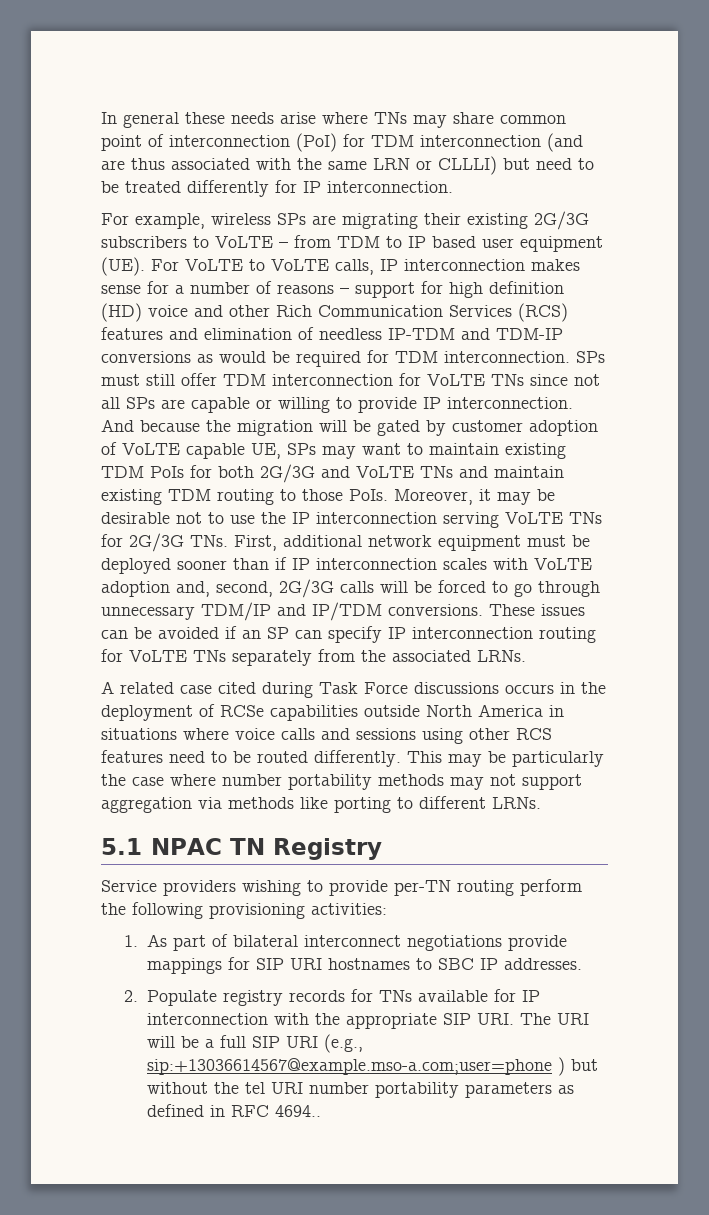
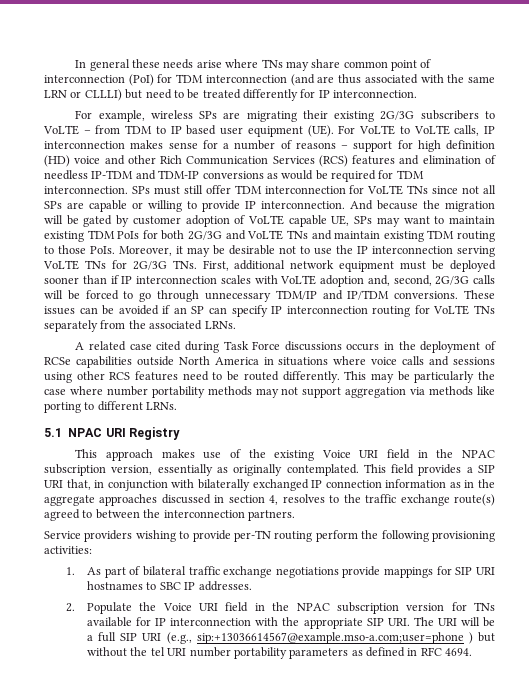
[229,838,265,855] TN -> [105,428,126,437] URI
(382, 849) none -> [75,449,495,461] [44,464,496,476] [44,479,495,491] [44,494,495,506] [44,509,295,521] // This approach makes use of the existing Voice URI field in the NPAC subscription version, essentially as originally contemplated. This field provides a SIP URI that, in conjunction with bilaterally exchanged IP connection information as in the aggregate approaches discussed in section 4, resolves to the traffic exchange route(s) agreed to between the interconnection partners.
[303,935,401,947] interconnect -> [188,566,273,578] traffic exchange
[222,990,345,1006] registry records -> [139,602,445,614] the Voice URI field in the NPAC subscription version
[274,1105,321,1117] 4694.. -> [445,648,473,656] 4694.

